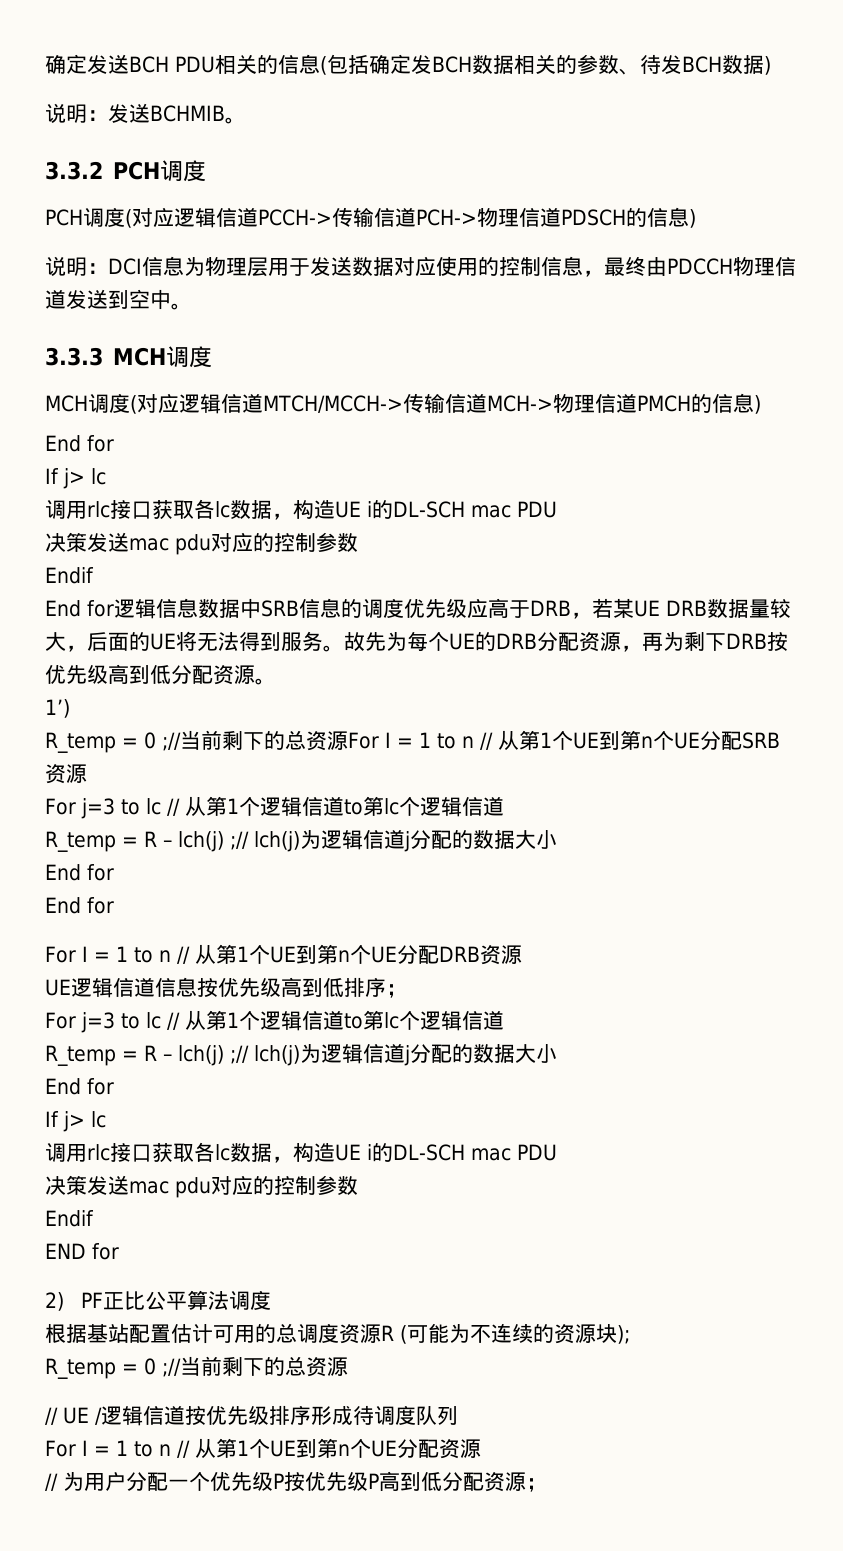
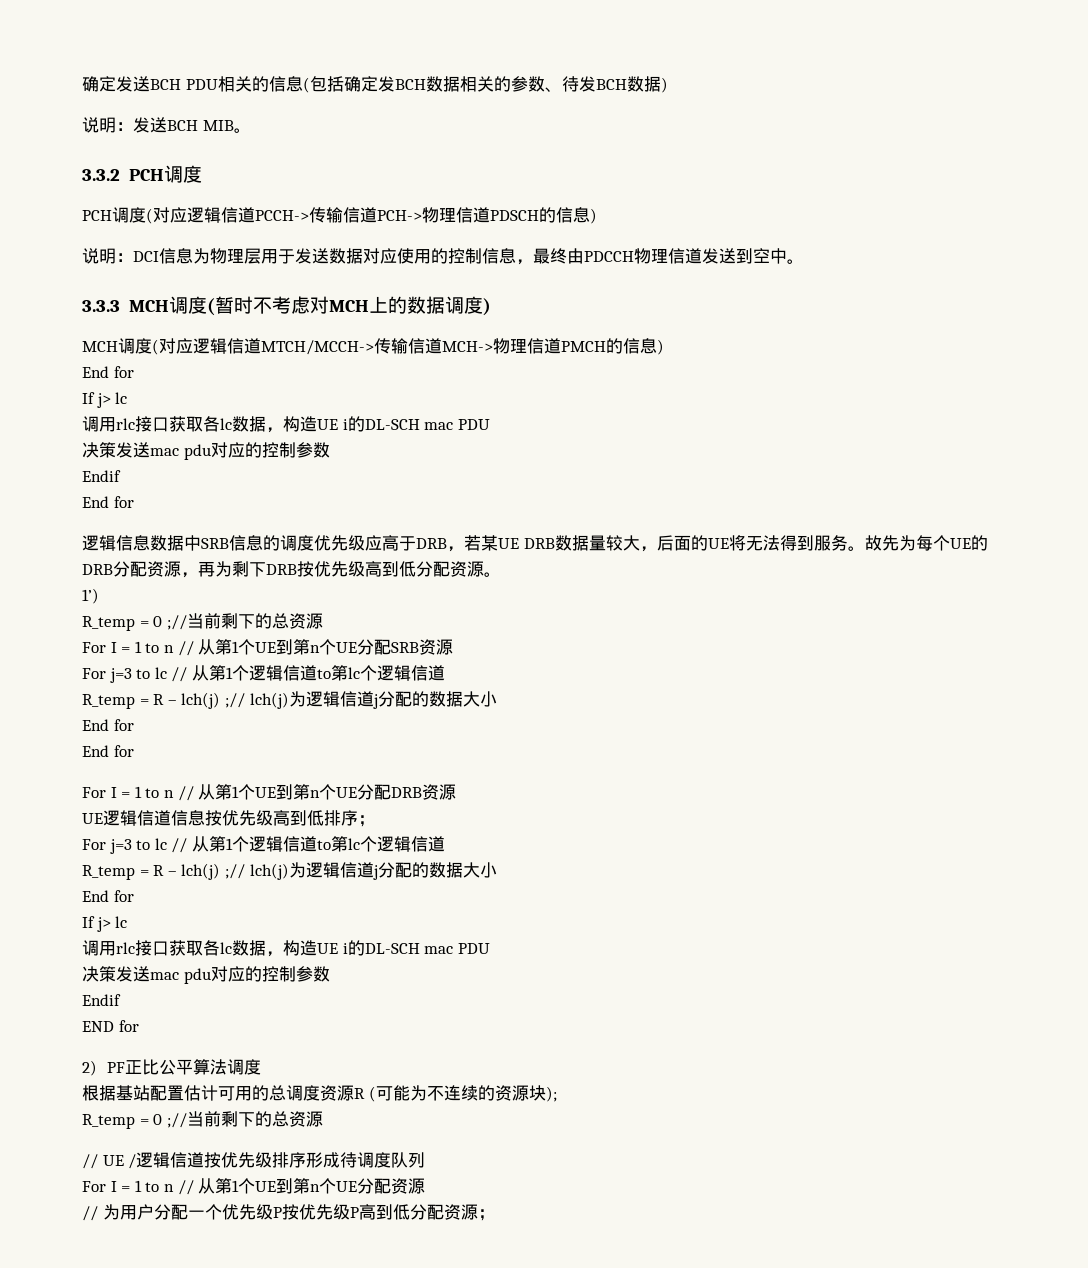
[150,105,225,122] BCHMIB -> [167,120,234,131] BCH MIB
(213, 357) none -> [206,296,491,316] (暂时不考虑对MCH上的数据调度)
(114, 608) none -> (134, 502) //
(348, 740) none -> (323, 621) //

